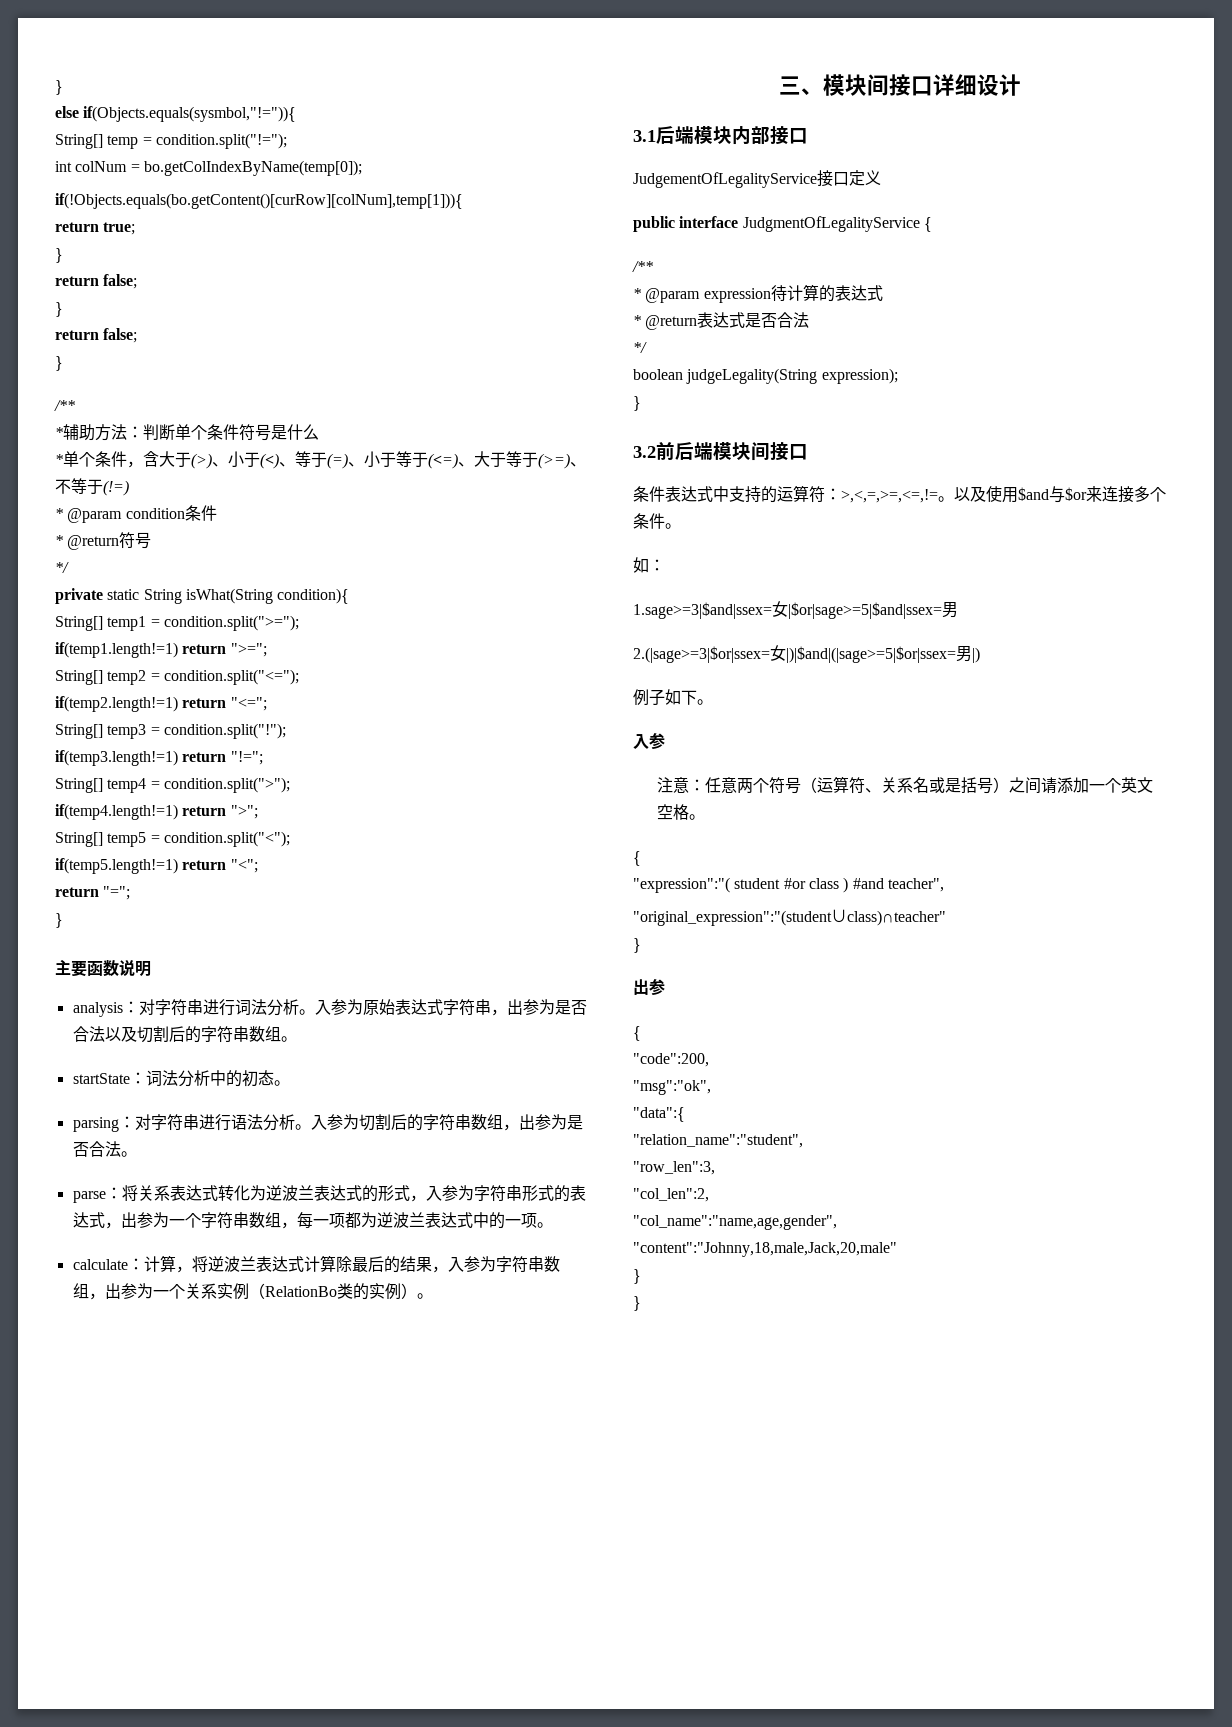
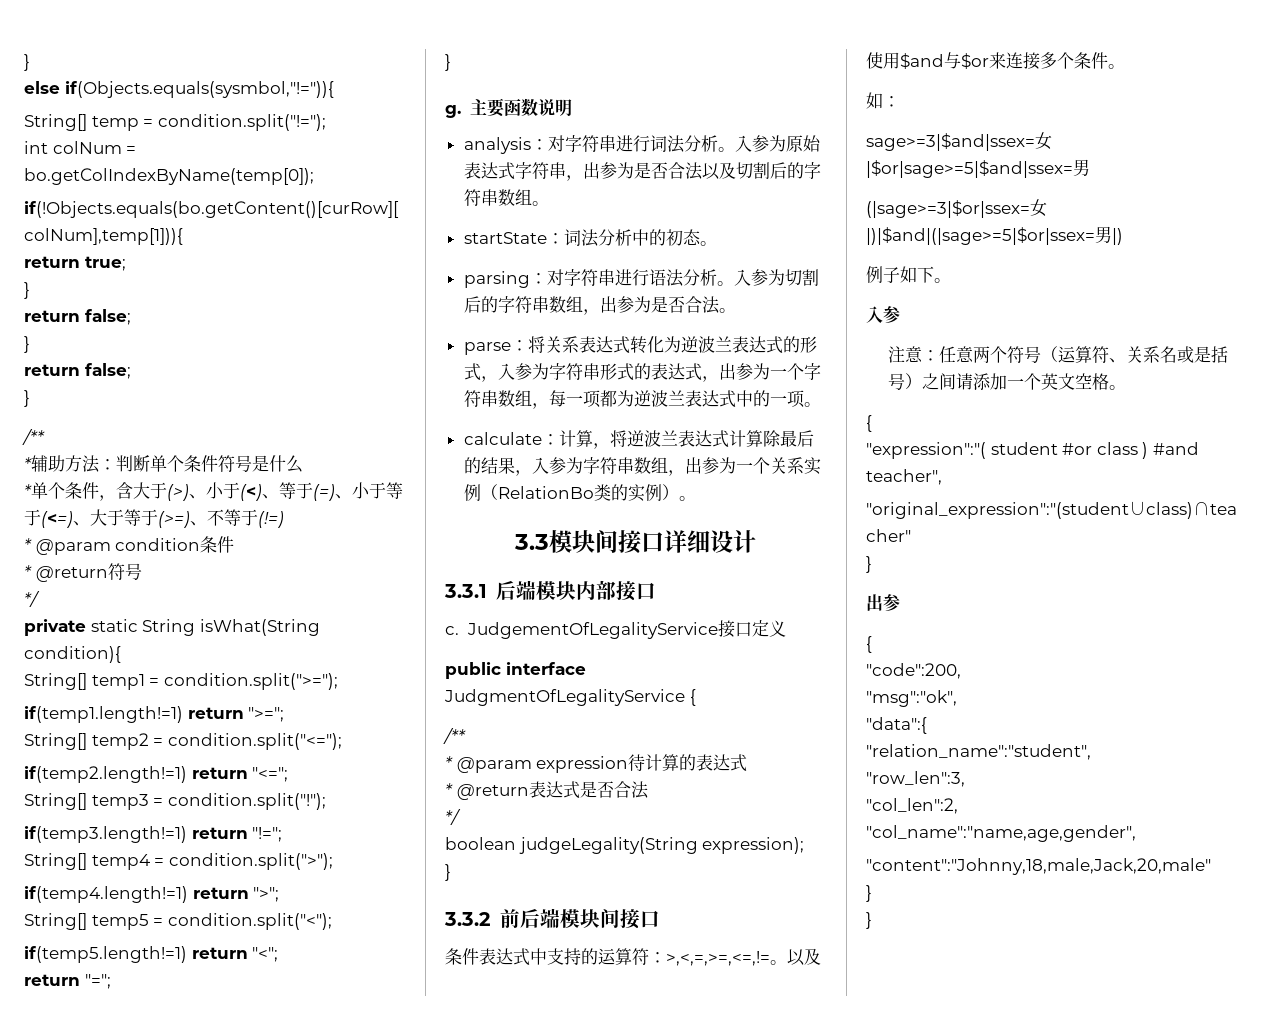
(63, 920) none -> [445,105,461,118] g.
[779,76,823,95] 三、 -> [513,534,549,550] 3.3
[633,130,656,142] 3.1 -> [444,584,487,598] 3.3.1
(808, 136) none -> [445,626,459,635] c.
[633,446,656,458] 3.2 -> [444,912,491,926] 3.3.2
[633,602,772,619] 1.sage>=3|$and|ssex= -> [866,133,1035,151] sage>=3|$and|ssex=
[633,646,770,663] 2.(|sage>=3|$or|ssex= -> [866,200,1030,218] (|sage>=3|$or|ssex=

